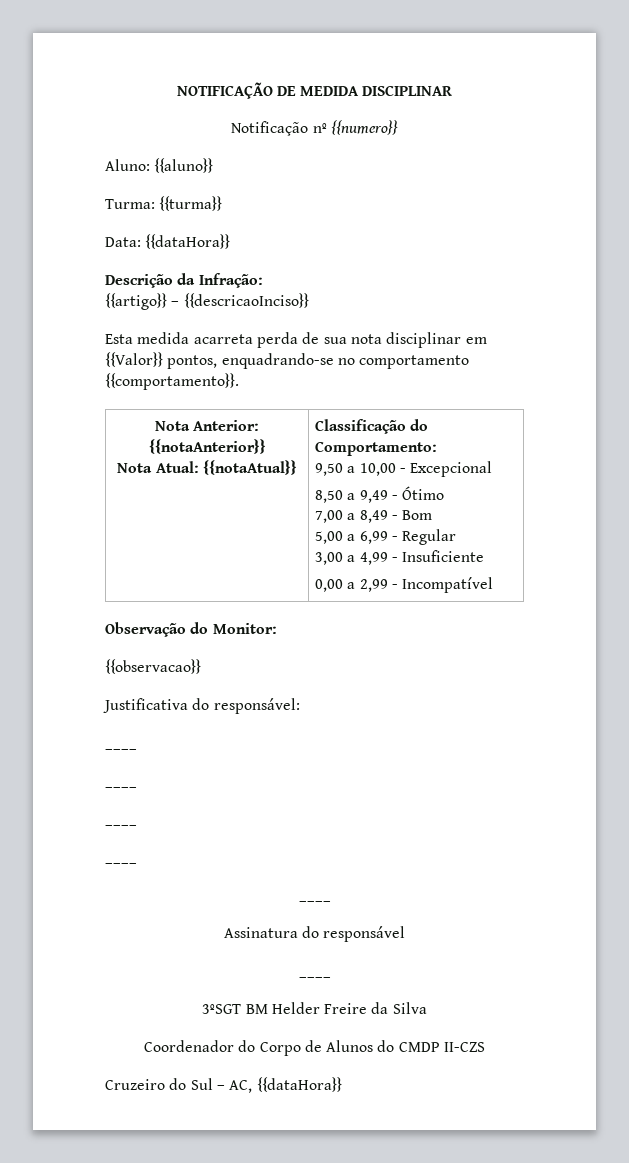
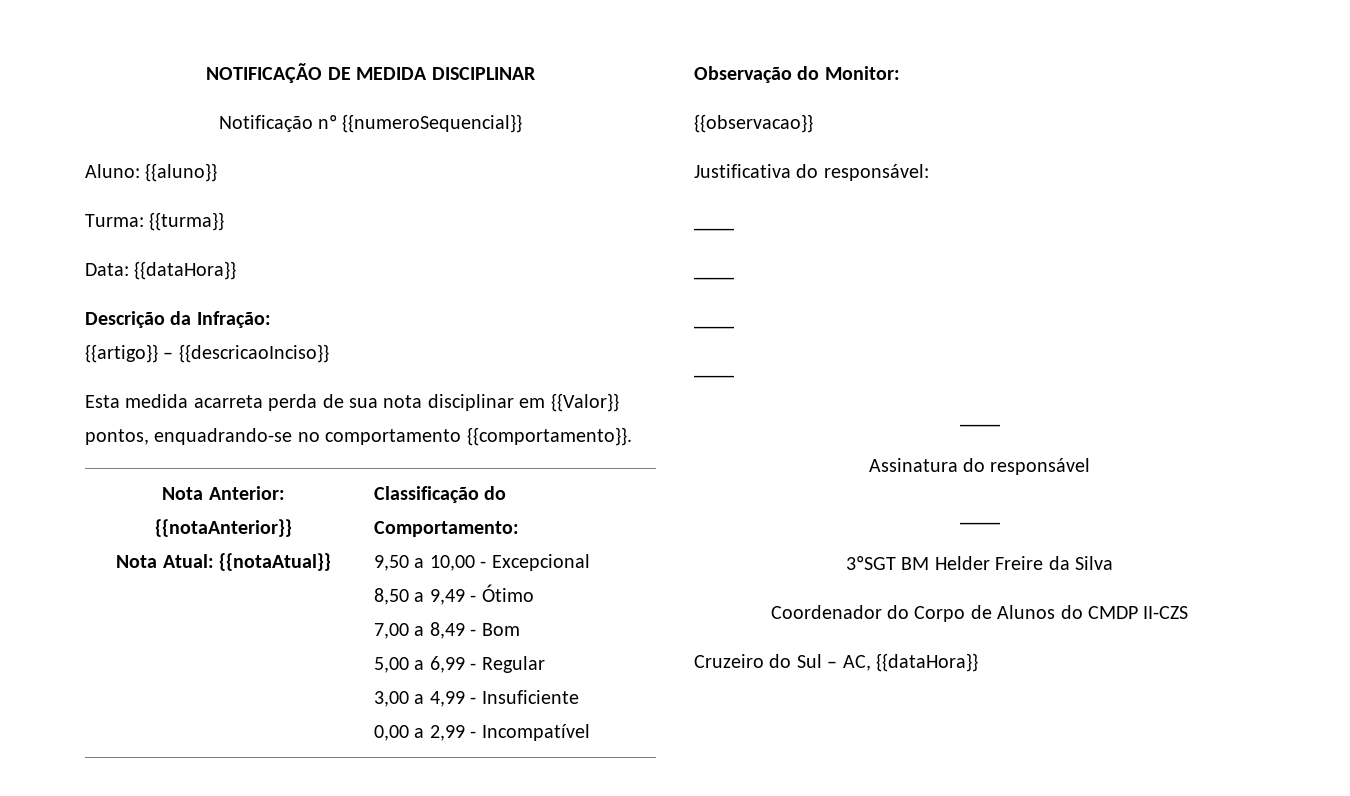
[330,120,398,135] {{numero}} -> [342,114,523,133] {{numeroSequencial}}

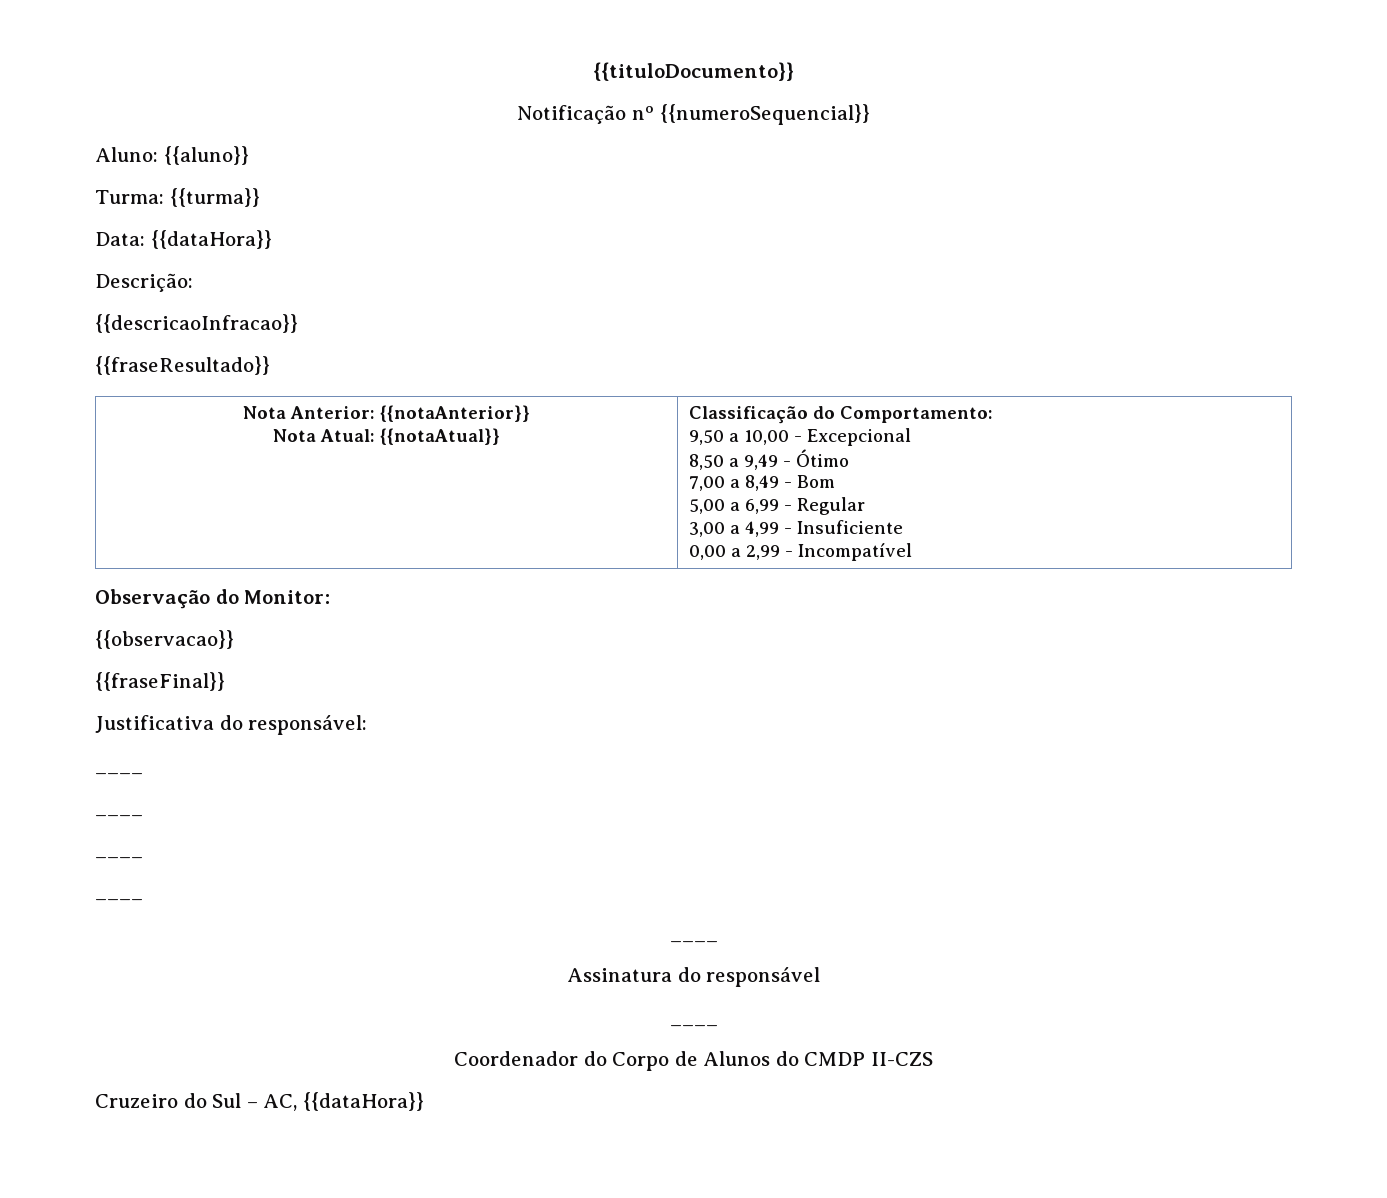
[206,63,536,83] NOTIFICAÇÃO DE MEDIDA DISCIPLINAR -> [593,62,794,81] {{tituloDocumento}}
[85,311,271,328] [85,344,329,363] [85,393,619,412] [85,427,632,446] Descrição da Infração: // {{artigo}} – {{descricaoInciso}} // Esta medida acarreta perda de sua nota disciplinar em {{Valor}} pontos, enquadrando-se no comportamento {{comportamento}}. -> [95,273,193,292] [95,314,298,333] [95,356,270,375] Descrição: // {{descricaoInfracao}} // {{fraseResultado}}
(813, 123) none -> [95,672,225,691] // {{fraseFinal}}
[846,556,1113,570] // 3ºSGT BM Helder Freire da Silva -> (718, 1025) none

